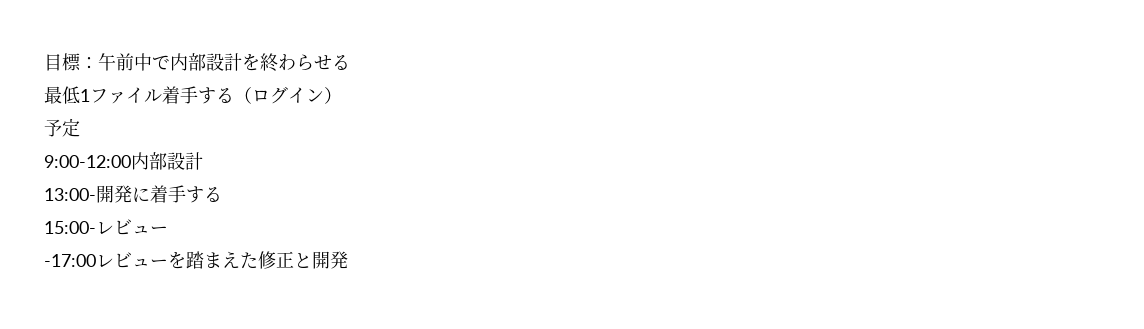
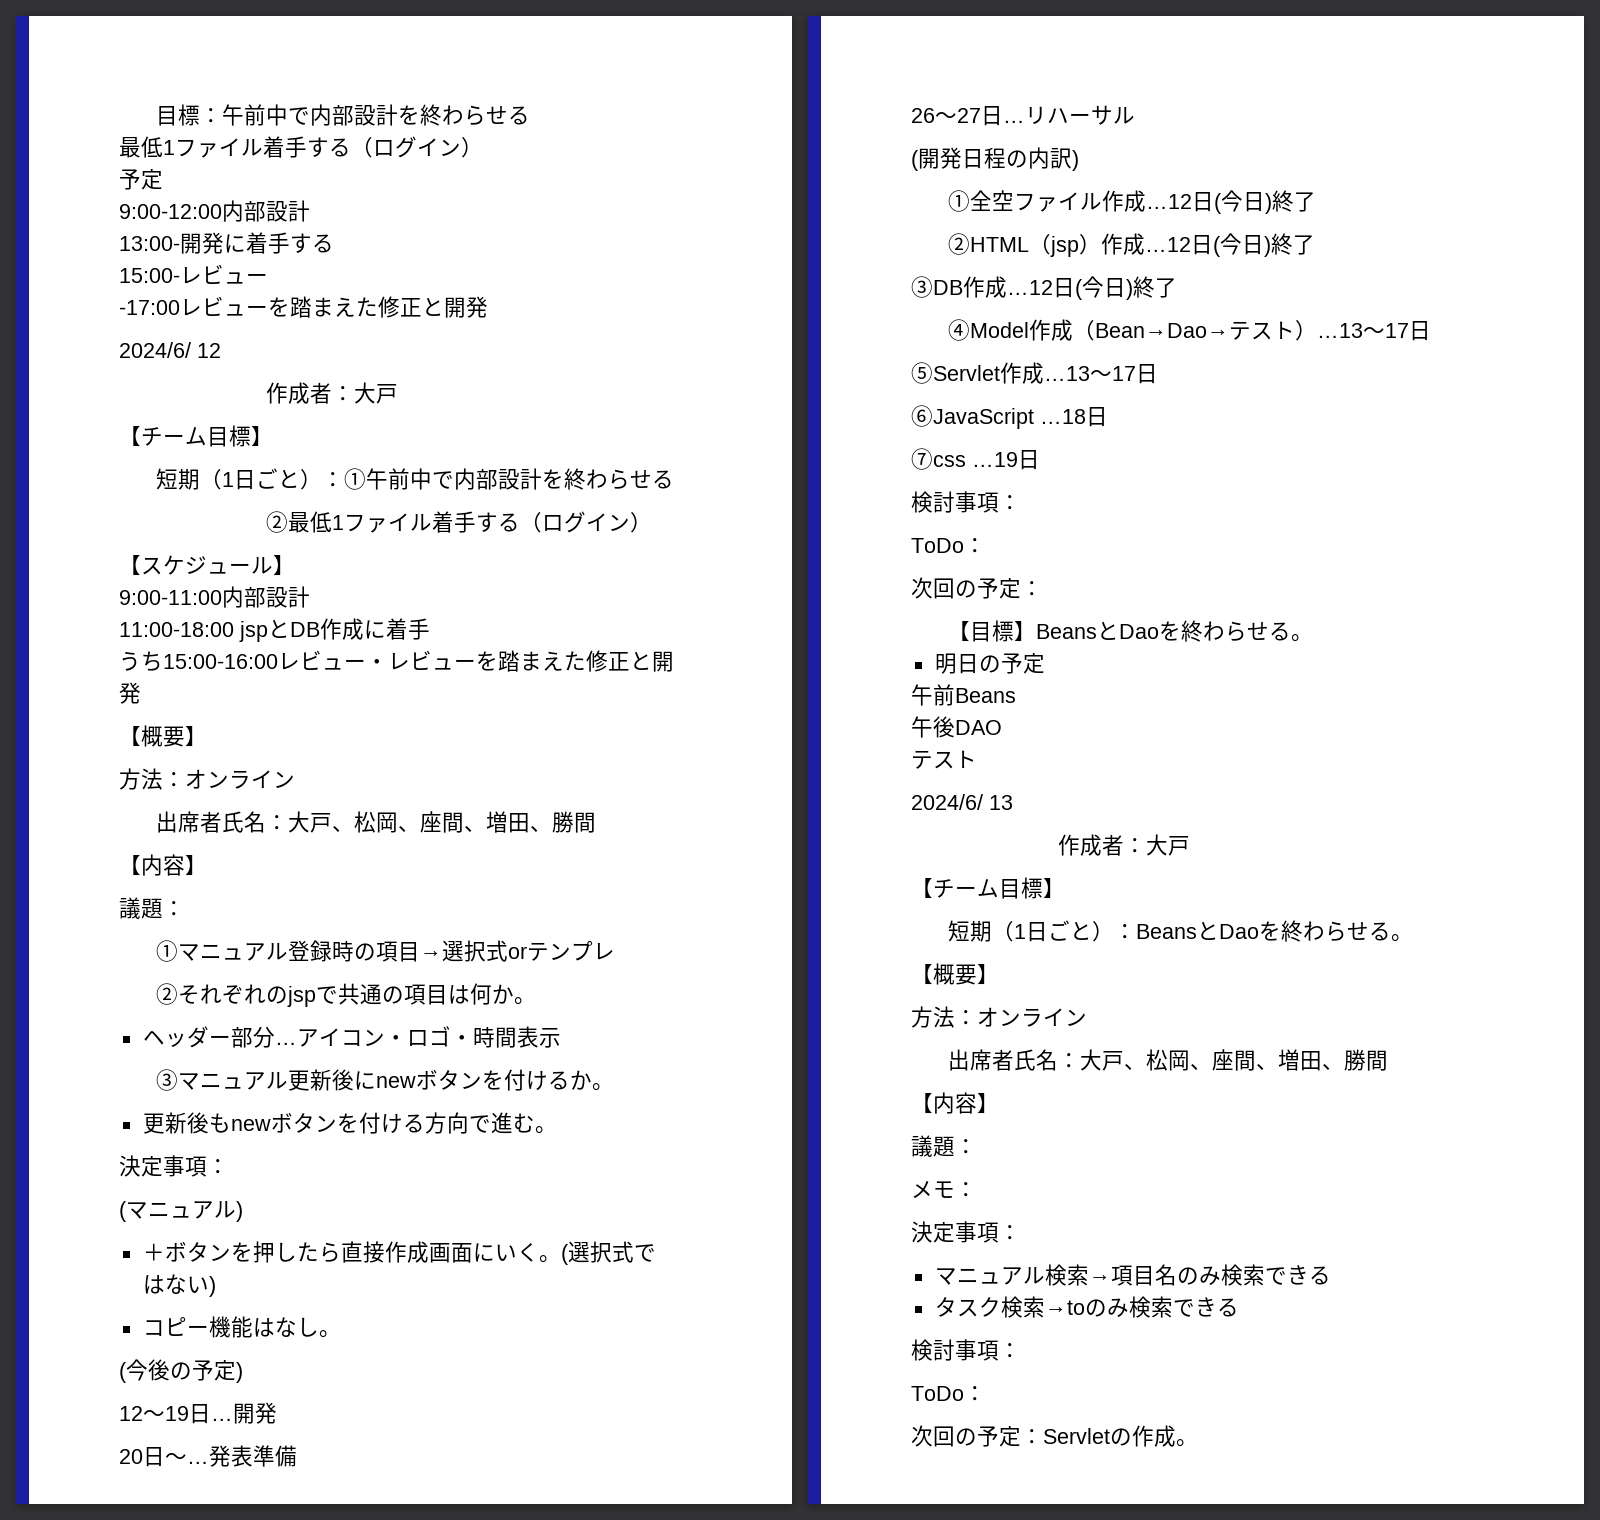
(348, 260) none -> [119,342,221,358] [265,382,398,404] [119,425,273,447] [156,468,675,490] [265,511,652,533] [119,555,295,576] [119,586,310,608] [119,618,430,642] [119,650,674,672] [119,682,141,704] [119,725,207,747] [119,768,295,790] [156,811,597,833] [119,854,207,876] [119,897,185,919] [156,940,616,962] [156,983,537,1007] [142,1026,561,1048] [156,1069,615,1091] [142,1112,557,1134] [119,1155,229,1177] [119,1201,243,1222] [142,1241,656,1265] [142,1274,216,1297] [142,1316,341,1338] [119,1359,243,1383] [119,1402,277,1424] [119,1445,297,1467] [911,105,1135,126] [911,147,1079,171] [948,190,1317,214] [948,233,1316,257] [911,276,1177,300] [948,319,1432,341] [911,362,1158,384] [911,405,1108,429] [911,448,1040,470] [911,491,1021,513] [911,538,986,553] [911,577,1043,599] [948,620,1314,642] [934,653,1045,674] [911,684,1016,706] [911,716,1002,738] [911,750,977,769] [911,794,1013,810] [1057,834,1190,856] [911,877,1065,899] [948,920,1414,942] [911,963,999,985] [911,1006,1087,1028] [948,1049,1389,1071] [911,1092,999,1114] [911,1135,977,1157] [911,1181,977,1198] [911,1221,1021,1243] [934,1264,1331,1286] [934,1296,1239,1318] [911,1339,1021,1361] [911,1386,986,1401] [911,1425,1198,1447] // 2024/6/ 12 // 作成者：大戸 // 【チーム目標】 // 短期（1日ごと）：①午前中で内部設計を終わらせる // ②最低1ファイル着手する（ログイン） // 【スケジュール】 // 9:00-11:00内部設計 // 11:00-18:00 jspとDB作成に着手 // うち15:00-16:00レビュー・レビューを踏まえた修正と開発 // 【概要】 // 方法：オンライン // 出席者氏名：大戸、松岡、座間、増田、勝間 // 【内容】 // 議題： // ①マニュアル登録時の項目→選択式orテンプレ // ②それぞれのjspで共通の項目は何か。 // ヘッダー部分…アイコン・ロゴ・時間表示 // ③マニュアル更新後にnewボタンを付けるか。 // 更新後もnewボタンを付ける方向で進む。 // 決定事項： // (マニュアル) // ＋ボタンを押したら直接作成画面にいく。(選択式ではない) // コピー機能はなし。 // (今後の予定) // 12～19日…開発 // 20日～…発表準備 // 26～27日…リハーサル // (開発日程の内訳) // ①全空ファイル作成…12日(今日)終了 // ②HTML（jsp）作成…12日(今日)終了 // ③DB作成…12日(今日)終了 // ④Model作成（Bean→Dao→テスト）…13～17日 // ⑤Servlet作成…13～17日 // ⑥JavaScript …18日 // ⑦css …19日 // 検討事項： // ToDo： // 次回の予定： // 【目標】BeansとDaoを終わらせる。 // 明日の予定 // 午前Beans // 午後DAO // テスト // 2024/6/ 13 // 作成者：大戸 // 【チーム目標】 // 短期（1日ごと）：BeansとDaoを終わらせる。 // 【概要】 // 方法：オンライン // 出席者氏名：大戸、松岡、座間、増田、勝間 // 【内容】 // 議題： // メモ： // 決定事項： // マニュアル検索→項目名のみ検索できる // タスク検索→toのみ検索できる // 検討事項： // ToDo： // 次回の予定：Servletの作成。

